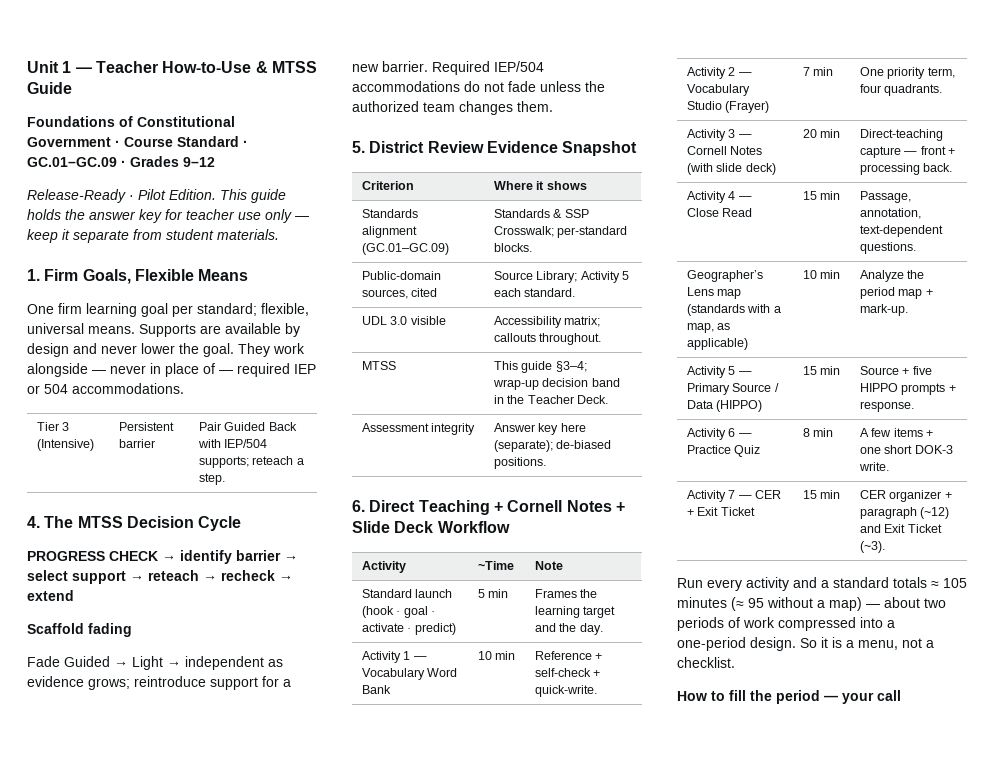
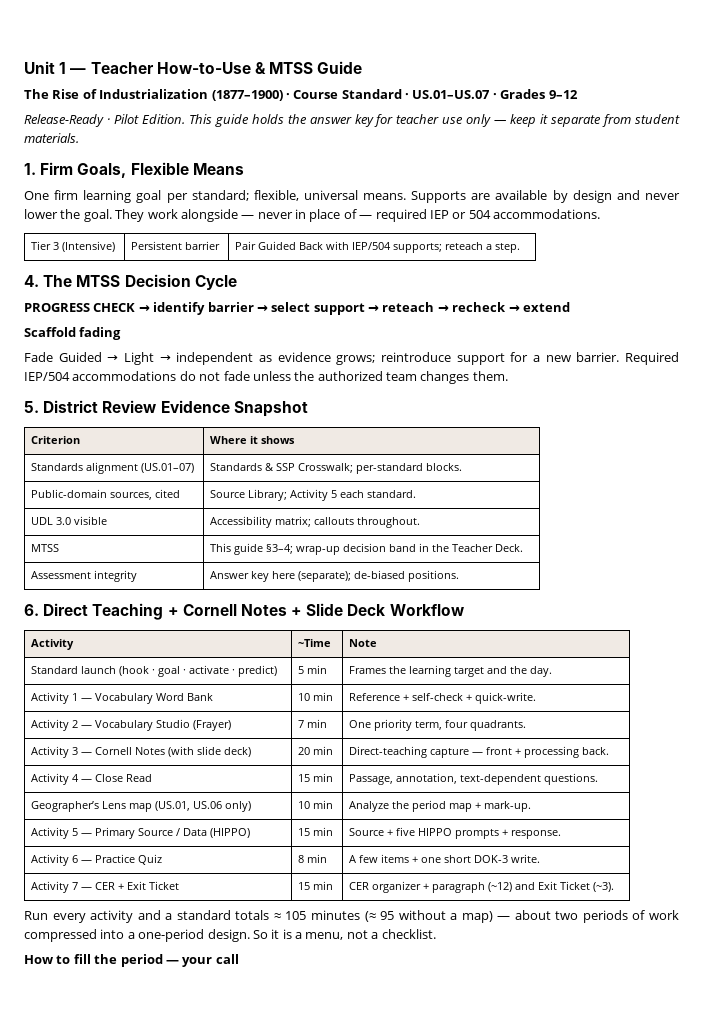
[27,116,235,127] [27,137,111,147] Foundations of Constitutional Government -> [24,89,283,101] The Rise of Industrialization (1877–1900)
[27,157,117,167] GC.01–GC.09 -> [412,90,491,99] US.01–US.07
[362,243,450,255] (GC.01–GC.09) -> [141,463,195,473] (US.01–07)
[687,304,781,316] [687,323,731,333] [687,338,749,350] (standards with a map, as applicable) -> [155,801,252,812] (US.01, US.06 only)

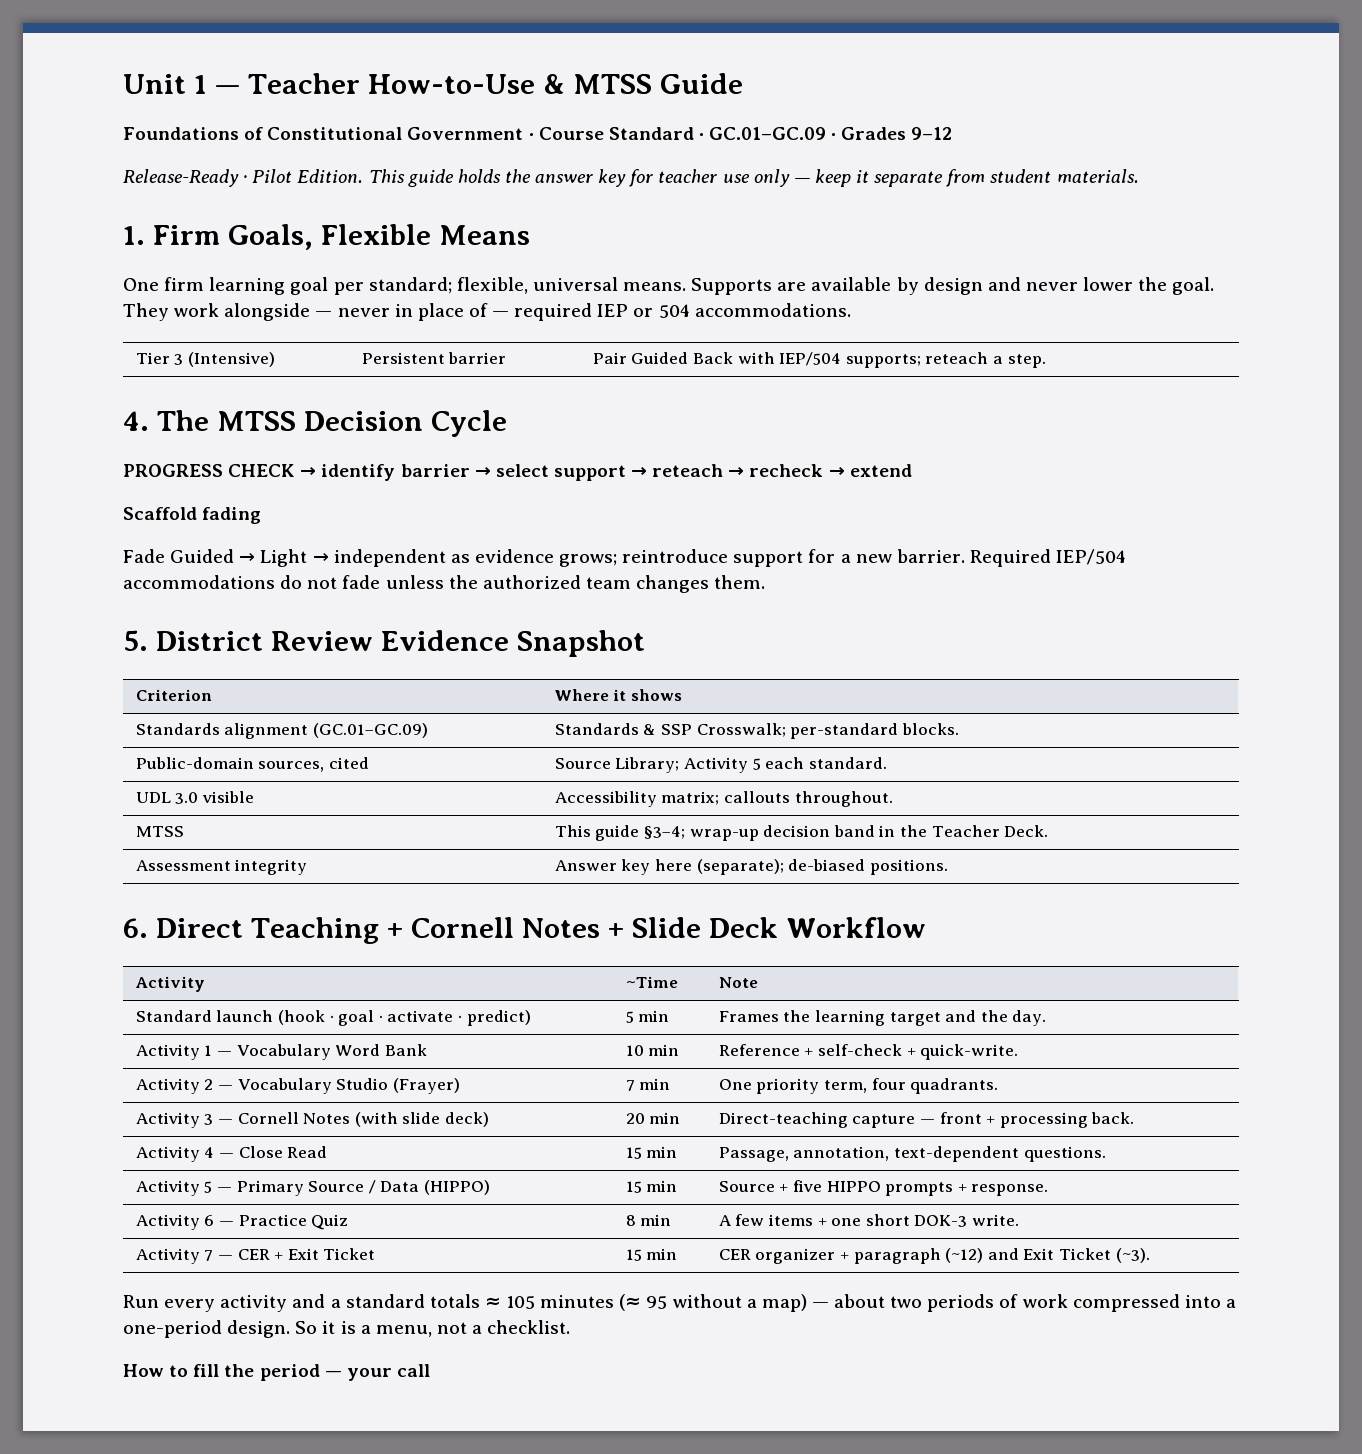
[24,89,283,101] The Rise of Industrialization (1877–1900) -> [123,127,524,140] Foundations of Constitutional Government
[412,90,491,99] US.01–US.07 -> [709,127,827,140] GC.01–GC.09
[141,463,195,473] (US.01–07) -> [312,723,428,738] (GC.01–GC.09)
[31,801,252,812] [298,800,334,809] [349,800,532,812] // Geographer’s Lens map (US.01, US.06 only) | 10 min | Analyze the period map + mark-up. -> (1106, 1154) none

